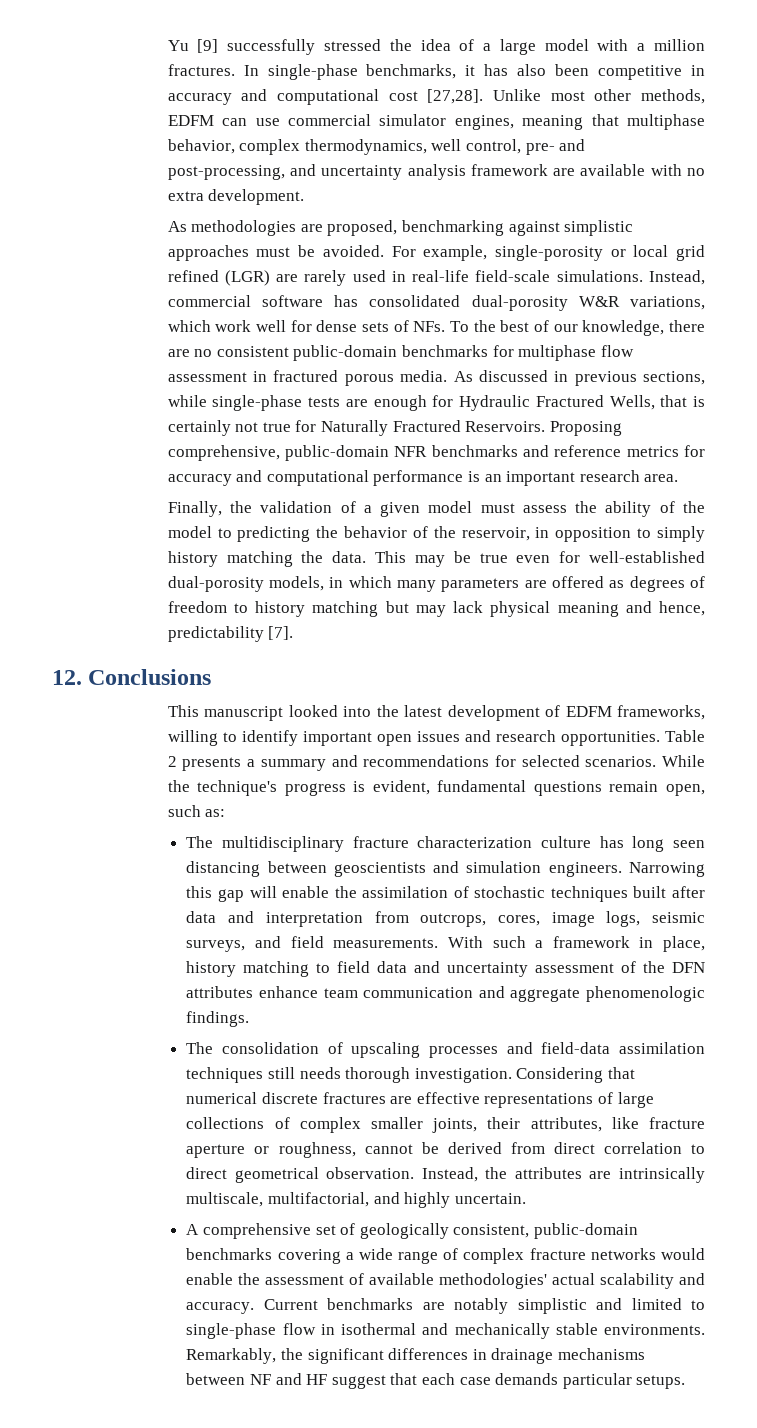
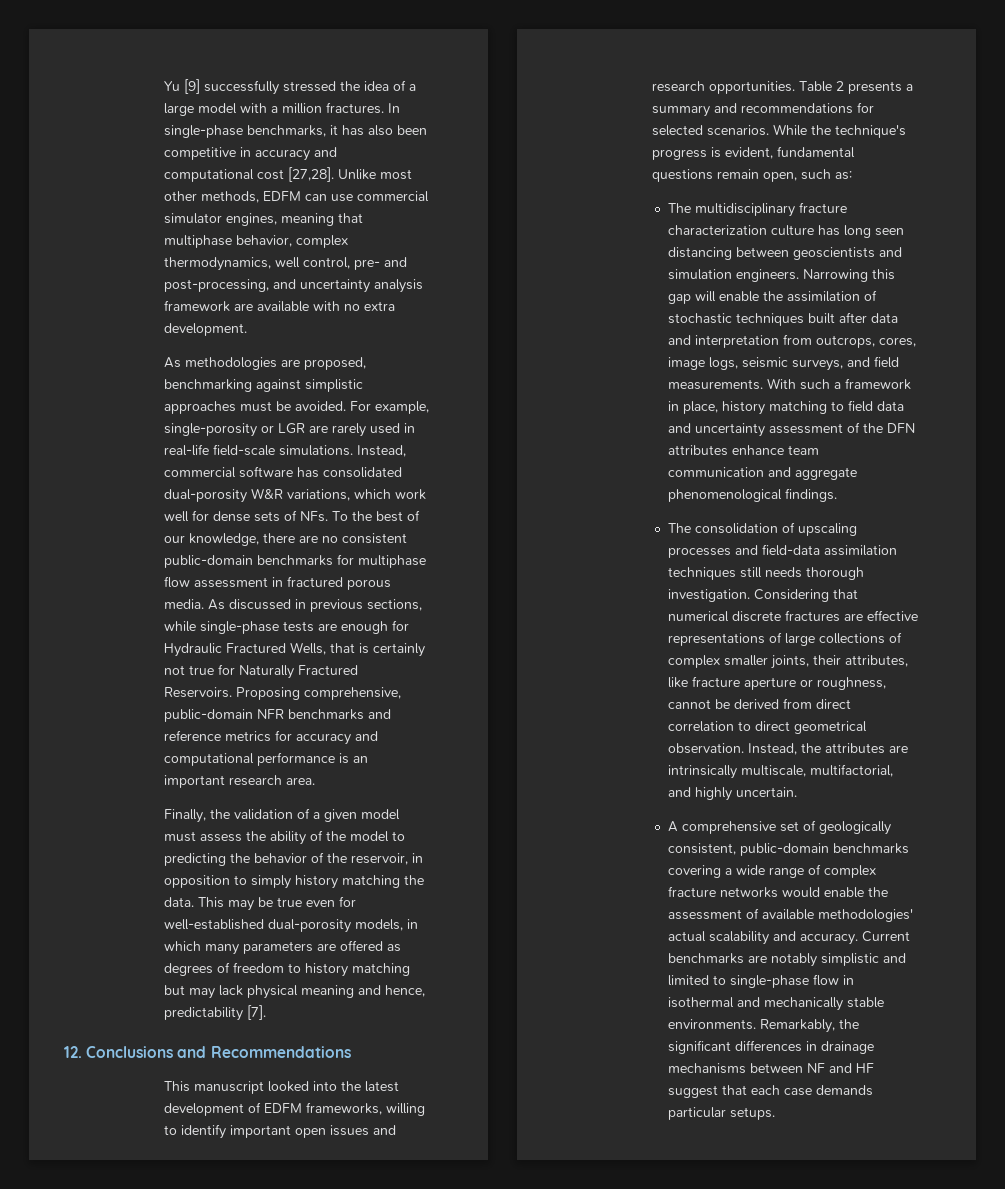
[633,245,705,261] [167,270,270,286] local grid refined (LGR) -> [278,423,306,434] LGR
(212, 677) none -> [177,1046,351,1058] and Recommendations
[586,986,705,1002] phenomenologic -> [667,489,782,502] phenomenological

